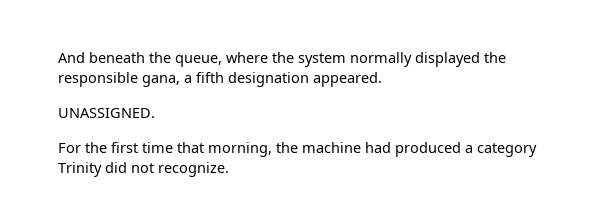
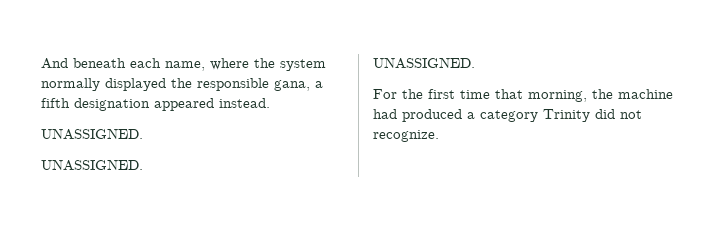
[149,52,222,67] the queue, -> [130,58,205,71] each name,
[313,72,382,87] appeared. -> [154,98,270,111] [41,128,143,140] [41,159,143,171] appeared instead. // UNASSIGNED. // UNASSIGNED.

